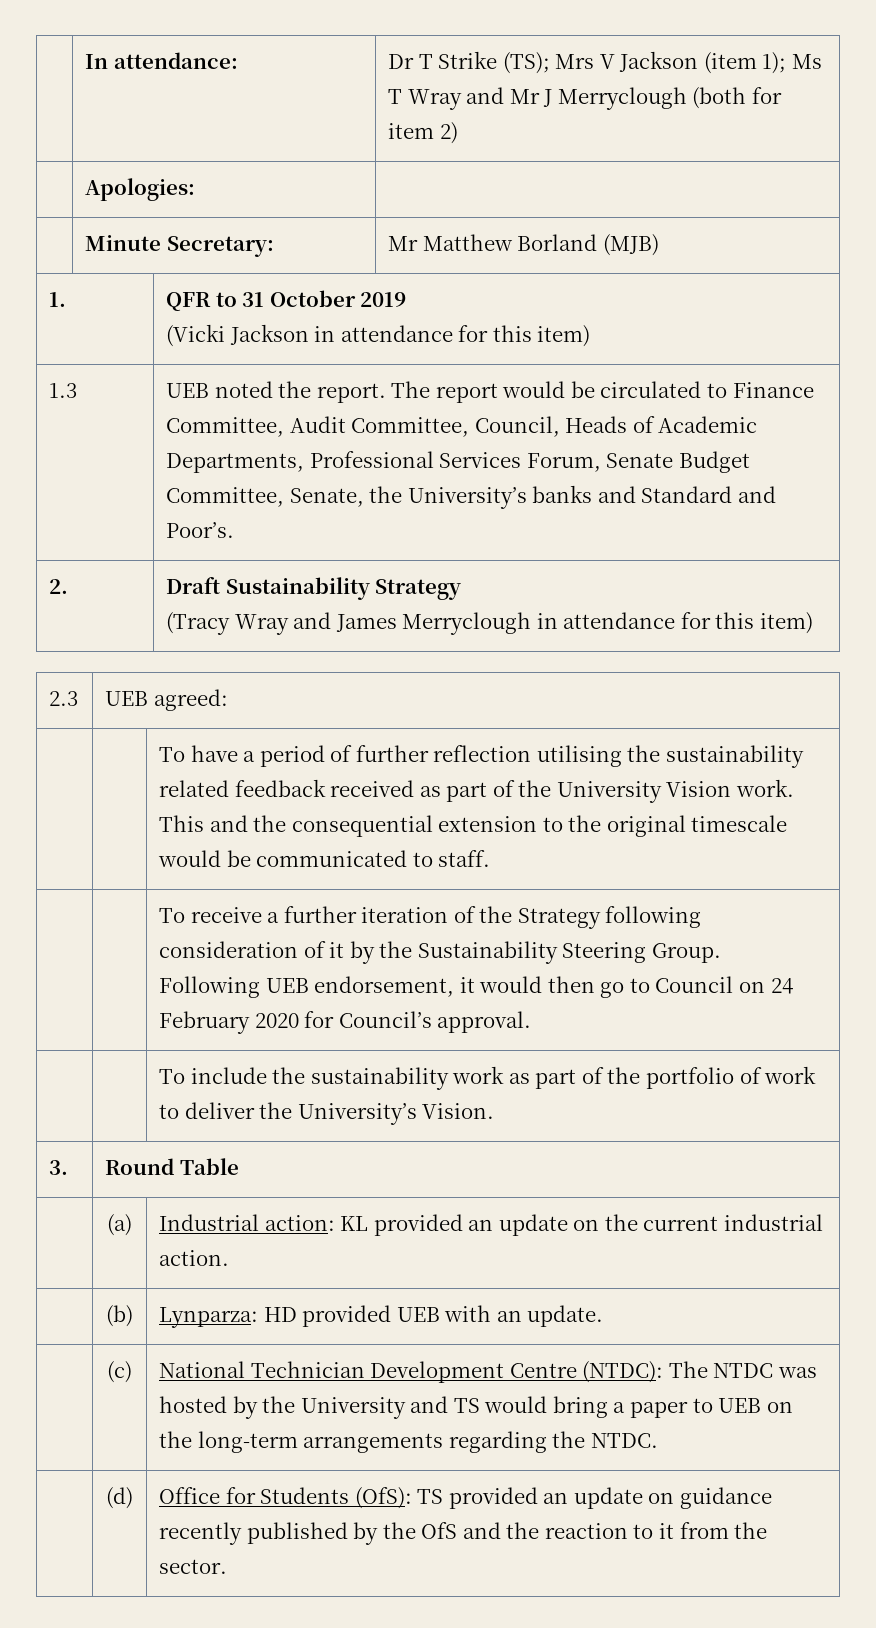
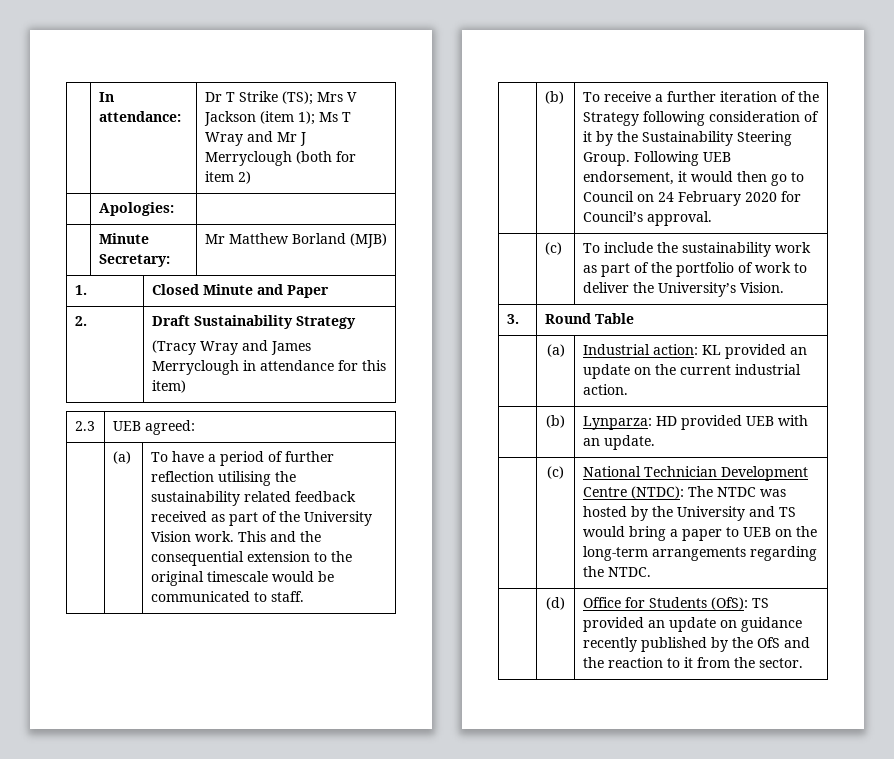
[166,290,407,311] [166,324,591,347] [49,383,78,398] [166,381,814,403] [166,416,758,437] [166,451,750,473] [166,485,776,509] [166,522,235,538] QFR to 31 October 2019 // (Vicki Jackson in attendance for this item) // 1.3 | UEB noted the report. The report would be circulated to Finance Committee, Audit Committee, Council, Heads of Academic Departments, Professional Services Forum, Senate Budget Committee, Senate, the University’s banks and Standard and Poor’s. -> [151,284,329,298] Closed Minute and Paper
(228, 700) none -> [112,451,131,464] (a)
(491, 858) none -> [544,91,564,104] (b)
(532, 1022) none -> [544,242,562,255] (c)

